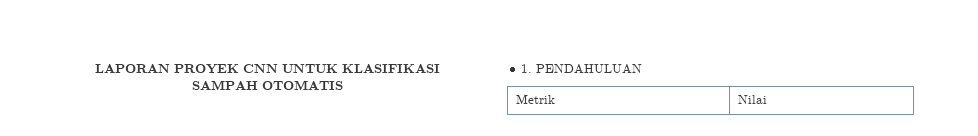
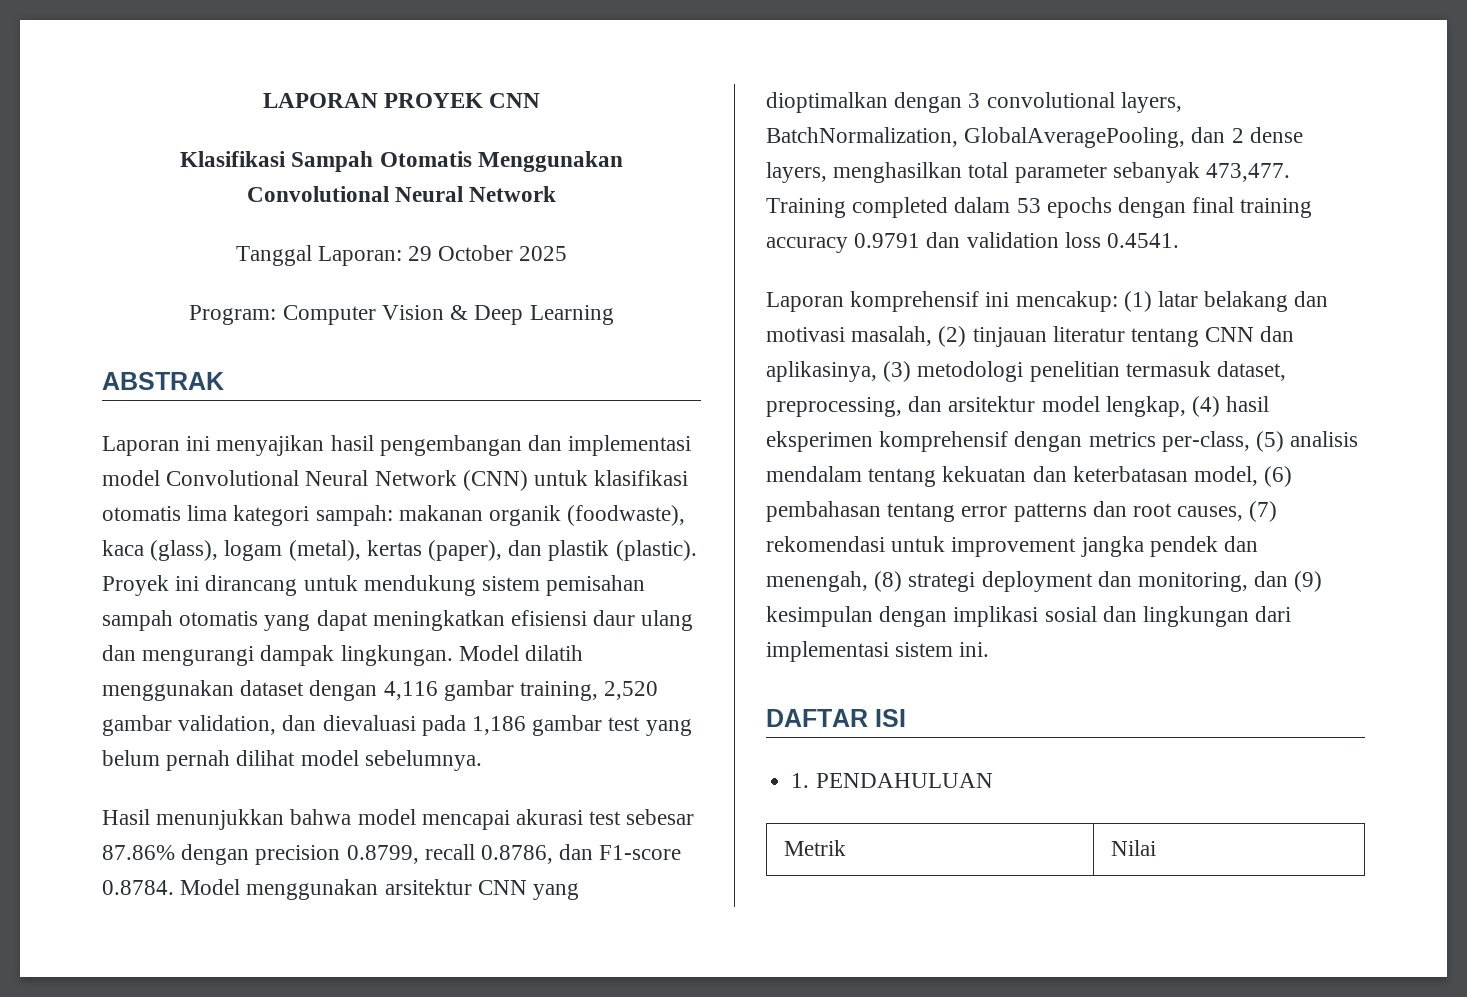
[282,64,440,73] [192,80,343,90] UNTUK KLASIFIKASI SAMPAH OTOMATIS -> [180,151,623,172] [246,186,557,202] [235,245,568,266] [189,305,614,325] [102,372,224,390] [102,435,692,456] [102,470,689,491] [102,505,686,526] [102,540,697,561] [102,575,646,596] [102,610,694,631] [102,645,584,666] [102,680,659,701] [102,715,692,736] [102,750,482,771] [102,809,695,830] [102,844,682,865] [102,879,580,900] [766,92,1182,113] [766,127,1303,148] [766,162,1291,183] [766,197,1313,218] [766,232,1180,253] [766,291,1329,312] [766,326,1295,347] [766,361,1287,382] [766,396,1270,417] [766,431,1359,452] [766,466,1293,487] [766,501,1278,522] [766,536,1259,557] [766,571,1323,592] [766,606,1292,627] [766,641,990,662] [766,709,906,727] // Klasifikasi Sampah Otomatis Menggunakan // Convolutional Neural Network // Tanggal Laporan: 29 October 2025 // Program: Computer Vision & Deep Learning // ABSTRAK // Laporan ini menyajikan hasil pengembangan dan implementasi model Convolutional Neural Network (CNN) untuk klasifikasi otomatis lima kategori sampah: makanan organik (foodwaste), kaca (glass), logam (metal), kertas (paper), dan plastik (plastic). Proyek ini dirancang untuk mendukung sistem pemisahan sampah otomatis yang dapat meningkatkan efisiensi daur ulang dan mengurangi dampak lingkungan. Model dilatih menggunakan dataset dengan 4,116 gambar training, 2,520 gambar validation, dan dievaluasi pada 1,186 gambar test yang belum pernah dilihat model sebelumnya. // Hasil menunjukkan bahwa model mencapai akurasi test sebesar 87.86% dengan precision 0.8799, recall 0.8786, dan F1-score 0.8784. Model menggunakan arsitektur CNN yang dioptimalkan dengan 3 convolutional layers, BatchNormalization, GlobalAveragePooling, dan 2 dense layers, menghasilkan total parameter sebanyak 473,477. Training completed dalam 53 epochs dengan final training accuracy 0.9791 dan validation loss 0.4541. // Laporan komprehensif ini mencakup: (1) latar belakang dan motivasi masalah, (2) tinjauan literatur tentang CNN dan aplikasinya, (3) metodologi penelitian termasuk dataset, preprocessing, dan arsitektur model lengkap, (4) hasil eksperimen komprehensif dengan metrics per-class, (5) analisis mendalam tentang kekuatan dan keterbatasan model, (6) pembahasan tentang error patterns dan root causes, (7) rekomendasi untuk improvement jangka pendek dan menengah, (8) strategi deployment dan monitoring, dan (9) kesimpulan dengan implikasi sosial dan lingkungan dari implementasi sistem ini. // DAFTAR ISI

